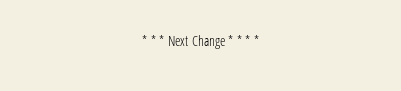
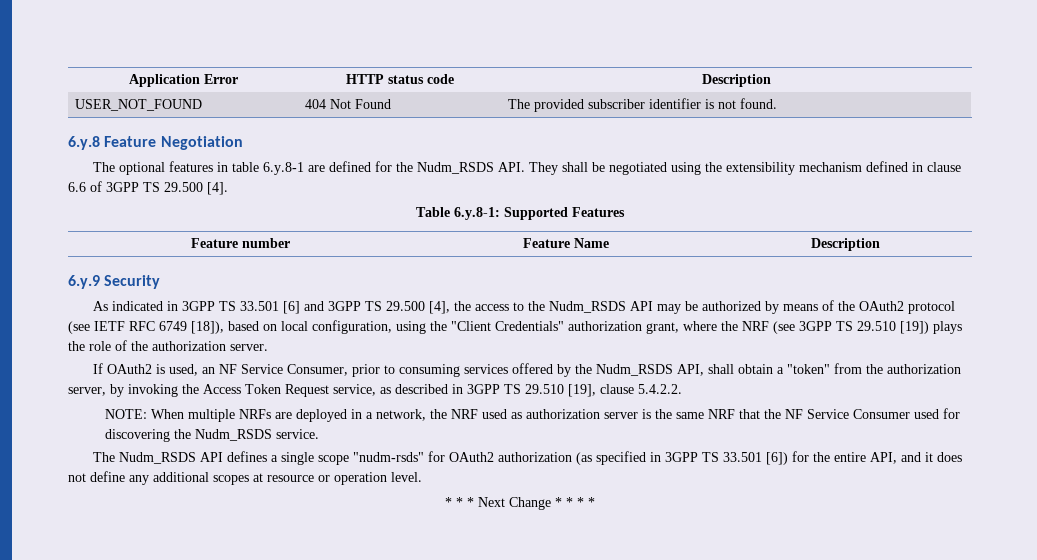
(141, 40) none -> [129,74,238,87] [346,74,454,84] [702,74,771,87] [75,99,203,111] [305,99,392,109] [508,98,778,112] [68,136,243,150] [93,161,962,175] [68,181,228,195] [416,207,625,220] [191,238,290,248] [522,238,609,248] [810,238,880,251] [68,275,161,289] [93,300,956,314] [68,320,962,334] [68,340,268,351] [93,363,962,377] [68,384,682,397] [104,408,960,422] [104,429,319,442] [93,451,963,465] [68,471,422,485] Application Error | HTTP status code | Description // USER_NOT_FOUND | 404 Not Found | The provided subscriber identifier is not found. // 6.y.8 Feature Negotiation // The optional features in table 6.y.8-1 are defined for the Nudm_RSDS API. They shall be negotiated using the extensibility mechanism defined in clause 6.6 of 3GPP TS 29.500 [4]. // Table 6.y.8-1: Supported Features // Feature number | Feature Name | Description // 6.y.9 Security // As indicated in 3GPP TS 33.501 [6] and 3GPP TS 29.500 [4], the access to the Nudm_RSDS API may be authorized by means of the OAuth2 protocol (see IETF RFC 6749 [18]), based on local configuration, using the "Client Credentials" authorization grant, where the NRF (see 3GPP TS 29.510 [19]) plays the role of the authorization server. // If OAuth2 is used, an NF Service Consumer, prior to consuming services offered by the Nudm_RSDS API, shall obtain a "token" from the authorization server, by invoking the Access Token Request service, as described in 3GPP TS 29.510 [19], clause 5.4.2.2. // NOTE: When multiple NRFs are deployed in a network, the NRF used as authorization server is the same NRF that the NF Service Consumer used for discovering the Nudm_RSDS service. // The Nudm_RSDS API defines a single scope "nudm-rsds" for OAuth2 authorization (as specified in 3GPP TS 33.501 [6]) for the entire API, and it does not define any additional scopes at resource or operation level. //

